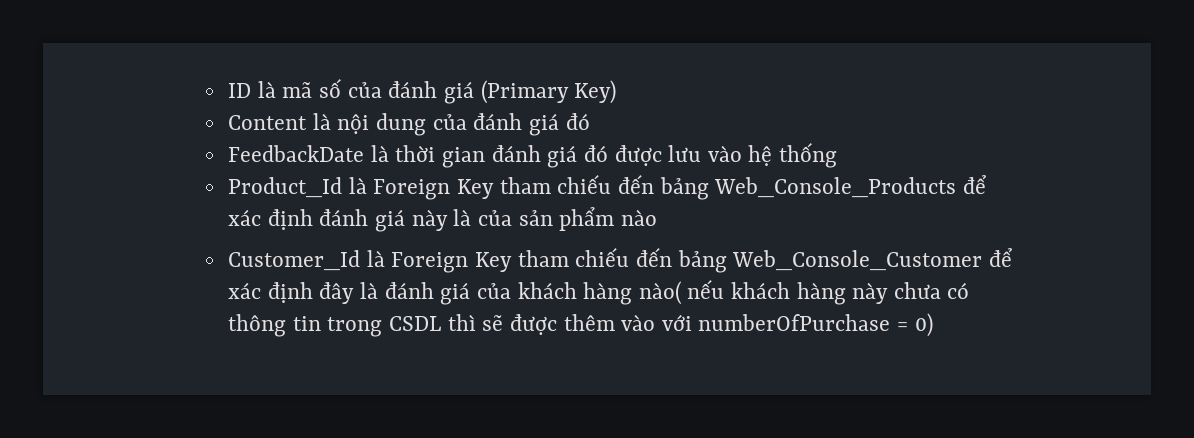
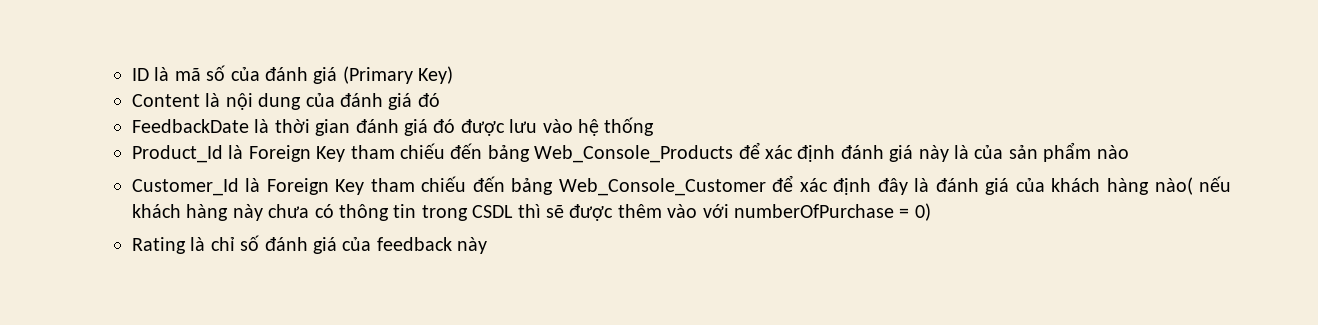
(933, 325) none -> [131,235,488,254] // Rating là chỉ số đánh giá của feedback này

